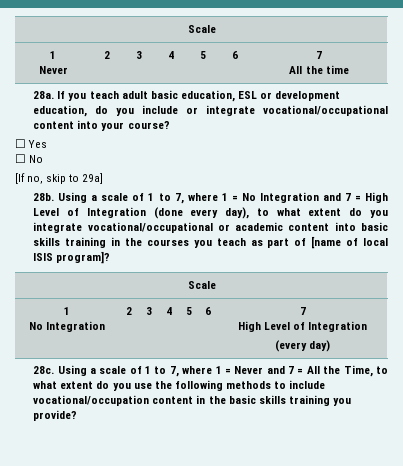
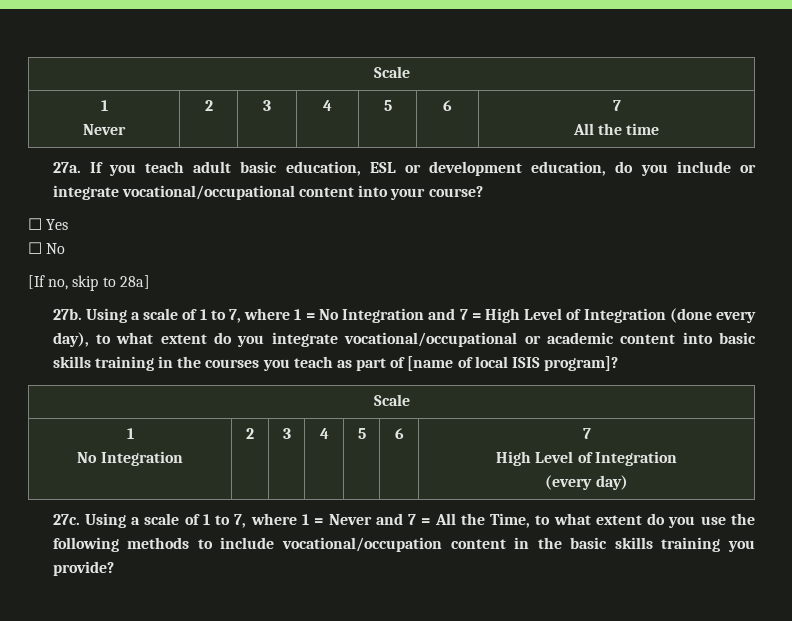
[33,91,55,99] 28a. -> [52,162,81,173] 27a.
[82,173,104,184] [33,193,55,201] 29a] // 28b. -> [119,275,150,289] [52,308,82,320] 28a] // 27b.
[33,366,55,374] 28c. -> [52,514,80,525] 27c.

